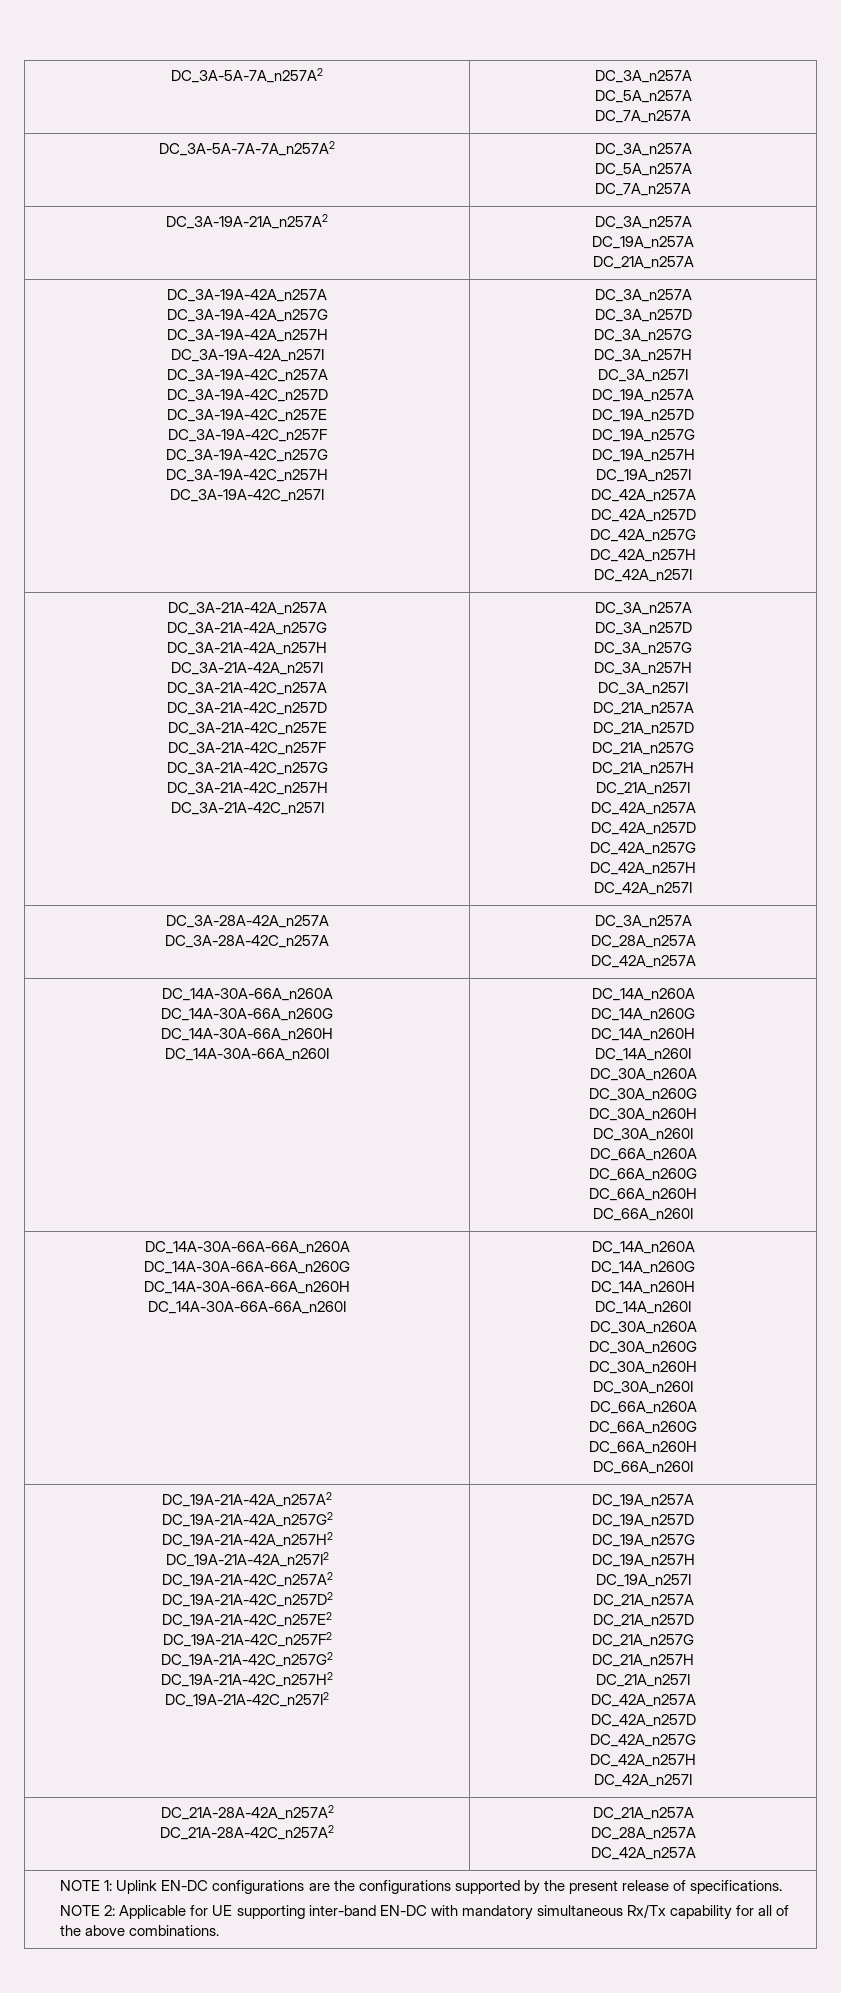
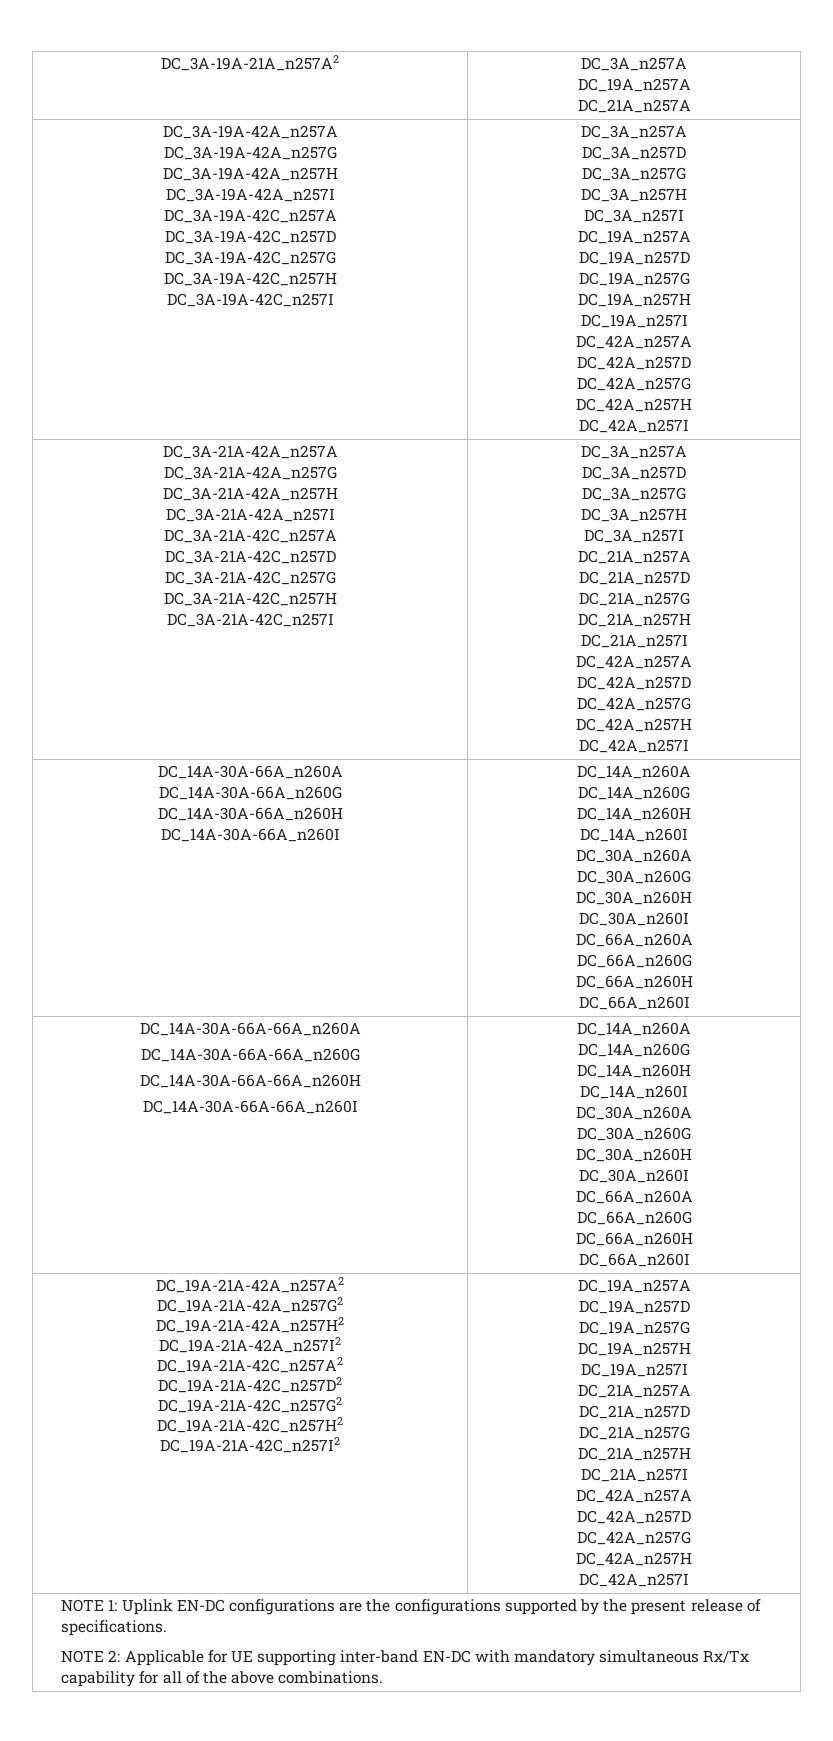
[171,68,323,83] [594,70,692,83] [594,90,692,103] [595,110,691,123] [159,141,335,156] [594,143,692,156] [594,163,692,176] [595,183,691,196] DC_3A-5A-7A_n257A2 | DC_3A_n257A // DC_5A_n257A // DC_7A_n257A // DC_3A-5A-7A-7A_n257A2 | DC_3A_n257A // DC_5A_n257A // DC_7A_n257A // -> (161, 63) none
[167,409,327,422] [167,429,327,442] // DC_3A-19A-42C_n257E // DC_3A-19A-42C_n257F -> (336, 237) none
[167,722,327,735] [168,742,326,755] // DC_3A-21A-42C_n257E // DC_3A-21A-42C_n257F -> (336, 557) none
[165,915,329,928] [165,935,329,948] [594,915,692,928] [590,935,696,948] [590,955,696,968] // DC_3A-28A-42A_n257A // DC_3A-28A-42C_n257A | DC_3A_n257A // DC_28A_n257A // DC_42A_n257A -> (689, 746) none
[162,1612,332,1627] [162,1632,332,1647] // DC_19A-21A-42C_n257E2 // DC_19A-21A-42C_n257F2 -> (342, 1385) none
[160,1805,334,1820] [160,1825,334,1840] [592,1807,694,1820] [590,1827,696,1840] [590,1847,696,1860] // DC_21A-28A-42A_n257A2 // DC_21A-28A-42C_n257A2 | DC_21A_n257A // DC_28A_n257A // DC_42A_n257A -> (689, 1580) none

